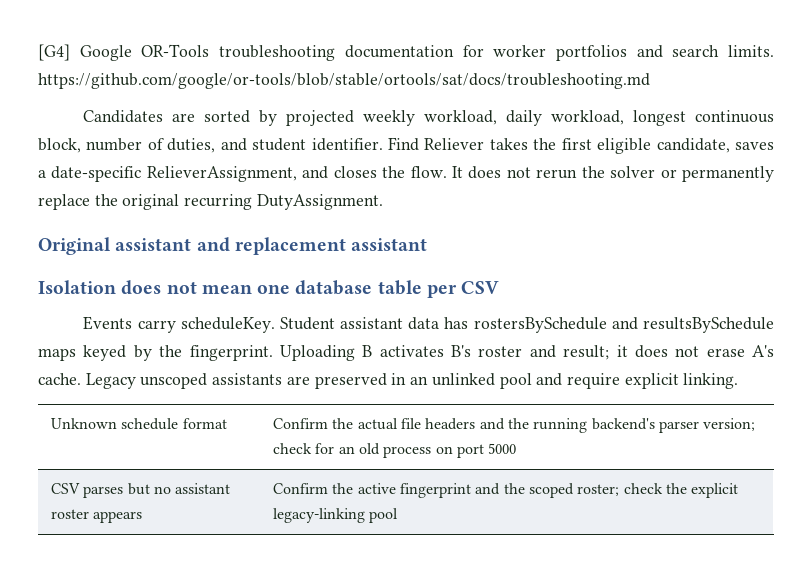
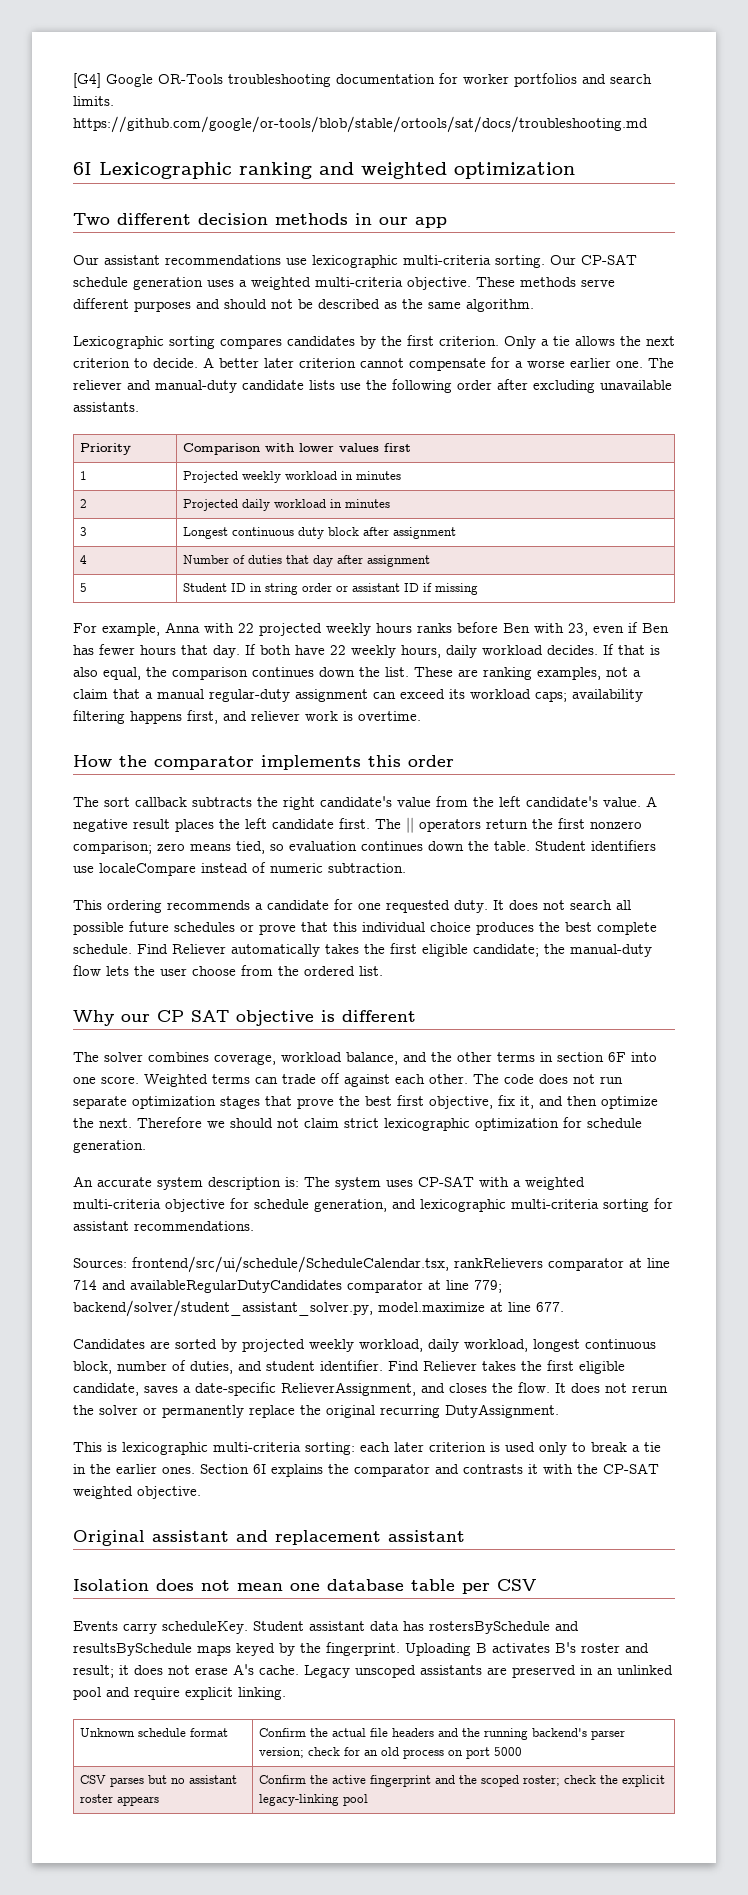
(650, 81) none -> [73,162,575,179] [73,213,447,228] [73,254,637,268] [73,277,615,290] [73,298,534,312] [73,335,675,349] [73,357,674,371] [73,379,672,393] [73,402,139,412] [79,443,131,455] [182,443,411,455] [79,471,87,480] [182,471,401,483] [79,499,87,508] [182,499,390,511] [79,527,87,536] [182,527,456,539] [79,555,87,564] [182,555,430,567] [79,583,87,592] [182,583,478,595] [73,622,669,636] [73,644,660,658] [73,667,641,680] [73,689,643,702] [73,710,421,724] [73,755,454,770] [73,796,657,810] [73,817,642,833] [73,840,656,854] [73,862,406,876] [73,899,631,913] [73,921,657,935] [73,943,652,957] [73,965,383,976] [73,1010,416,1026] [73,1052,657,1065] [73,1073,623,1087] [73,1095,658,1109] [73,1117,642,1131] [73,1140,146,1153] [73,1176,585,1190] [73,1198,673,1212] [73,1221,254,1231] [73,1256,670,1273] [73,1280,502,1293] [73,1300,564,1317] // 6I Lexicographic ranking and weighted optimization // Two different decision methods in our app // Our assistant recommendations use lexicographic multi-criteria sorting. Our CP-SAT schedule generation uses a weighted multi-criteria objective. These methods serve different purposes and should not be described as the same algorithm. // Lexicographic sorting compares candidates by the first criterion. Only a tie allows the next criterion to decide. A better later criterion cannot compensate for a worse earlier one. The reliever and manual-duty candidate lists use the following order after excluding unavailable assistants. // Priority | Comparison with lower values first // 1 | Projected weekly workload in minutes // 2 | Projected daily workload in minutes // 3 | Longest continuous duty block after assignment // 4 | Number of duties that day after assignment // 5 | Student ID in string order or assistant ID if missing // For example, Anna with 22 projected weekly hours ranks before Ben with 23, even if Ben has fewer hours that day. If both have 22 weekly hours, daily workload decides. If that is also equal, the comparison continues down the list. These are ranking examples, not a claim that a manual regular-duty assignment can exceed its workload caps; availability filtering happens first, and reliever work is overtime. // How the comparator implements this order // The sort callback subtracts the right candidate's value from the left candidate's value. A negative result places the left candidate first. The || operators return the first nonzero comparison; zero means tied, so evaluation continues down the table. Student identifiers use localeCompare instead of numeric subtraction. // This ordering recommends a candidate for one requested duty. It does not search all possible future schedules or prove that this individual choice produces the best complete schedule. Find Reliever automatically takes the first eligible candidate; the manual-duty flow lets the user choose from the ordered list. // Why our CP SAT objective is different // The solver combines coverage, workload balance, and the other terms in section 6F into one score. Weighted terms can trade off against each other. The code does not run separate optimization stages that prove the best first objective, fix it, and then optimize the next. Therefore we should not claim strict lexicographic optimization for schedule generation. // An accurate system description is: The system uses CP-SAT with a weighted multi-criteria objective for schedule generation, and lexicographic multi-criteria sorting for assistant recommendations. // Sources: frontend/src/ui/schedule/ScheduleCalendar.tsx, rankRelievers comparator at line 714 and availableRegularDutyCandidates comparator at line 779; backend/solver/student_assistant_solver.py, model.maximize at line 677.
(383, 202) none -> [73,1442,661,1455] [73,1463,659,1477] [73,1486,201,1499] // This is lexicographic multi-criteria sorting: each later criterion is used only to break a tie in the earlier ones. Section 6I explains the comparator and contrasts it with the CP-SAT weighted objective.

